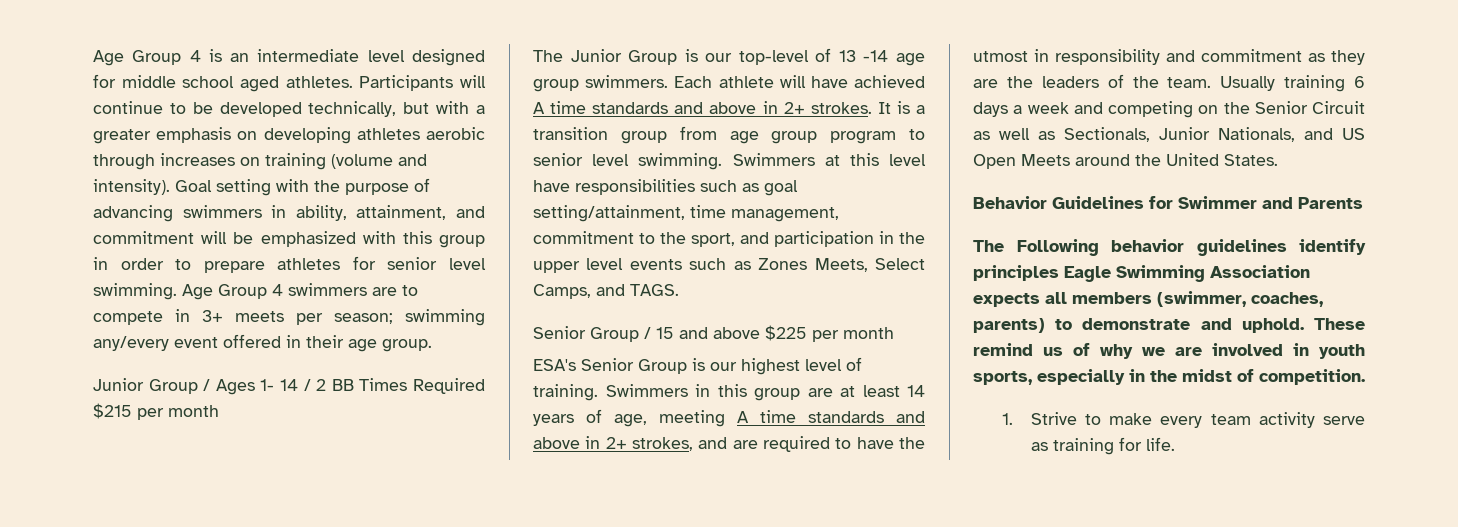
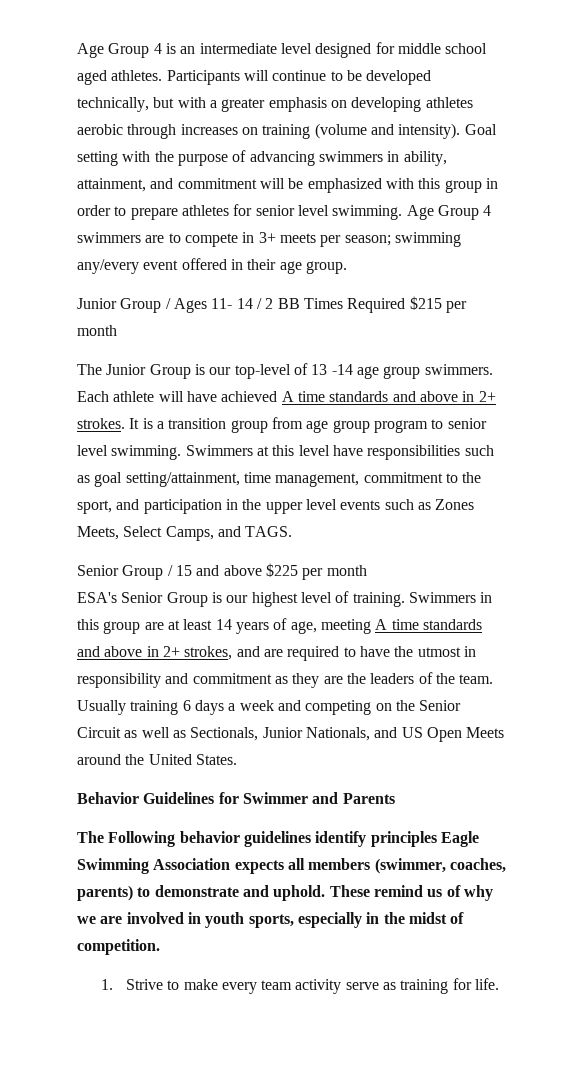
[260,379,275,391] 1- -> [211,298,233,309] 11-

